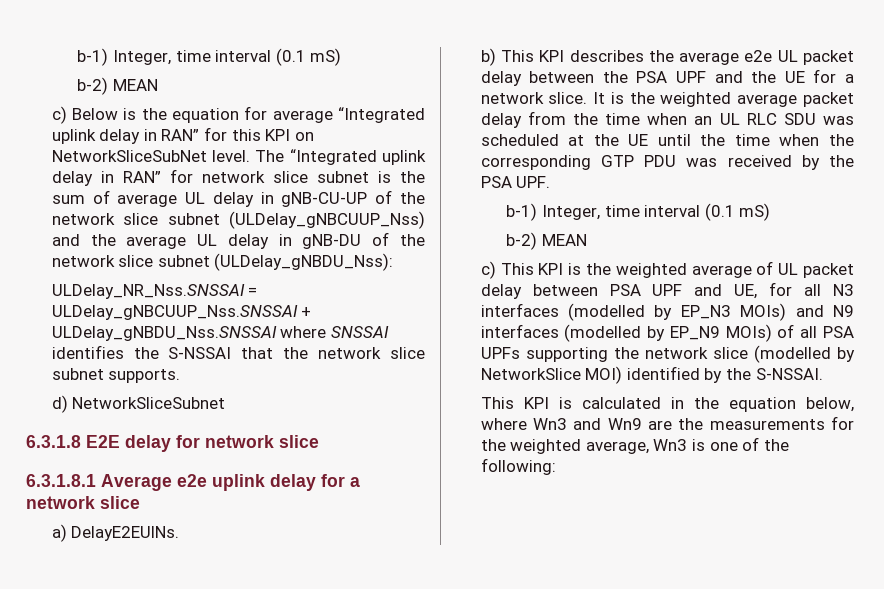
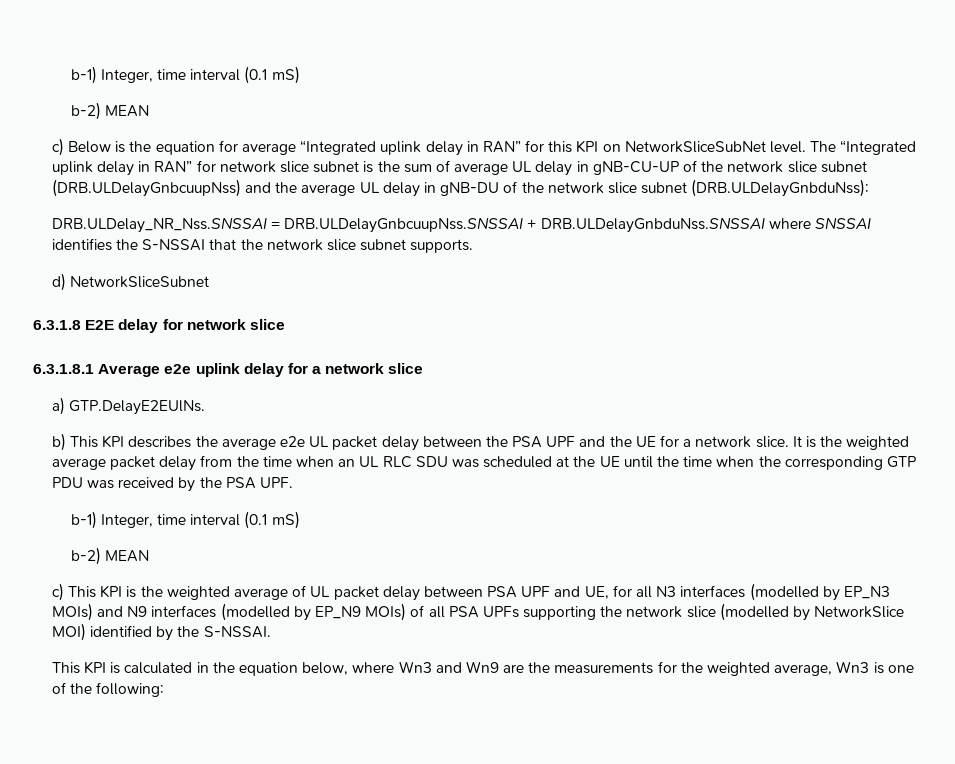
[229,211,425,229] (ULDelay_gNBCUUP_Nss) -> [51,179,241,197] (DRB.ULDelayGnbcuupNss)
[214,253,394,271] [51,284,258,299] [51,305,312,320] [51,326,277,341] (ULDelay_gNBDU_Nss): // ULDelay_NR_Nss.SNSSAI = ULDelay_gNBCUUP_Nss.SNSSAI + ULDelay_gNBDU_Nss.SNSSAI -> [691,179,870,197] [51,217,765,233] (DRB.ULDelayGnbduNss): // DRB.ULDelay_NR_Nss.SNSSAI = DRB.ULDelayGnbcuupNss.SNSSAI + DRB.ULDelayGnbduNss.SNSSAI
[71,526,180,541] DelayE2EUlNs. -> [69,400,206,415] GTP.DelayE2EUlNs.

